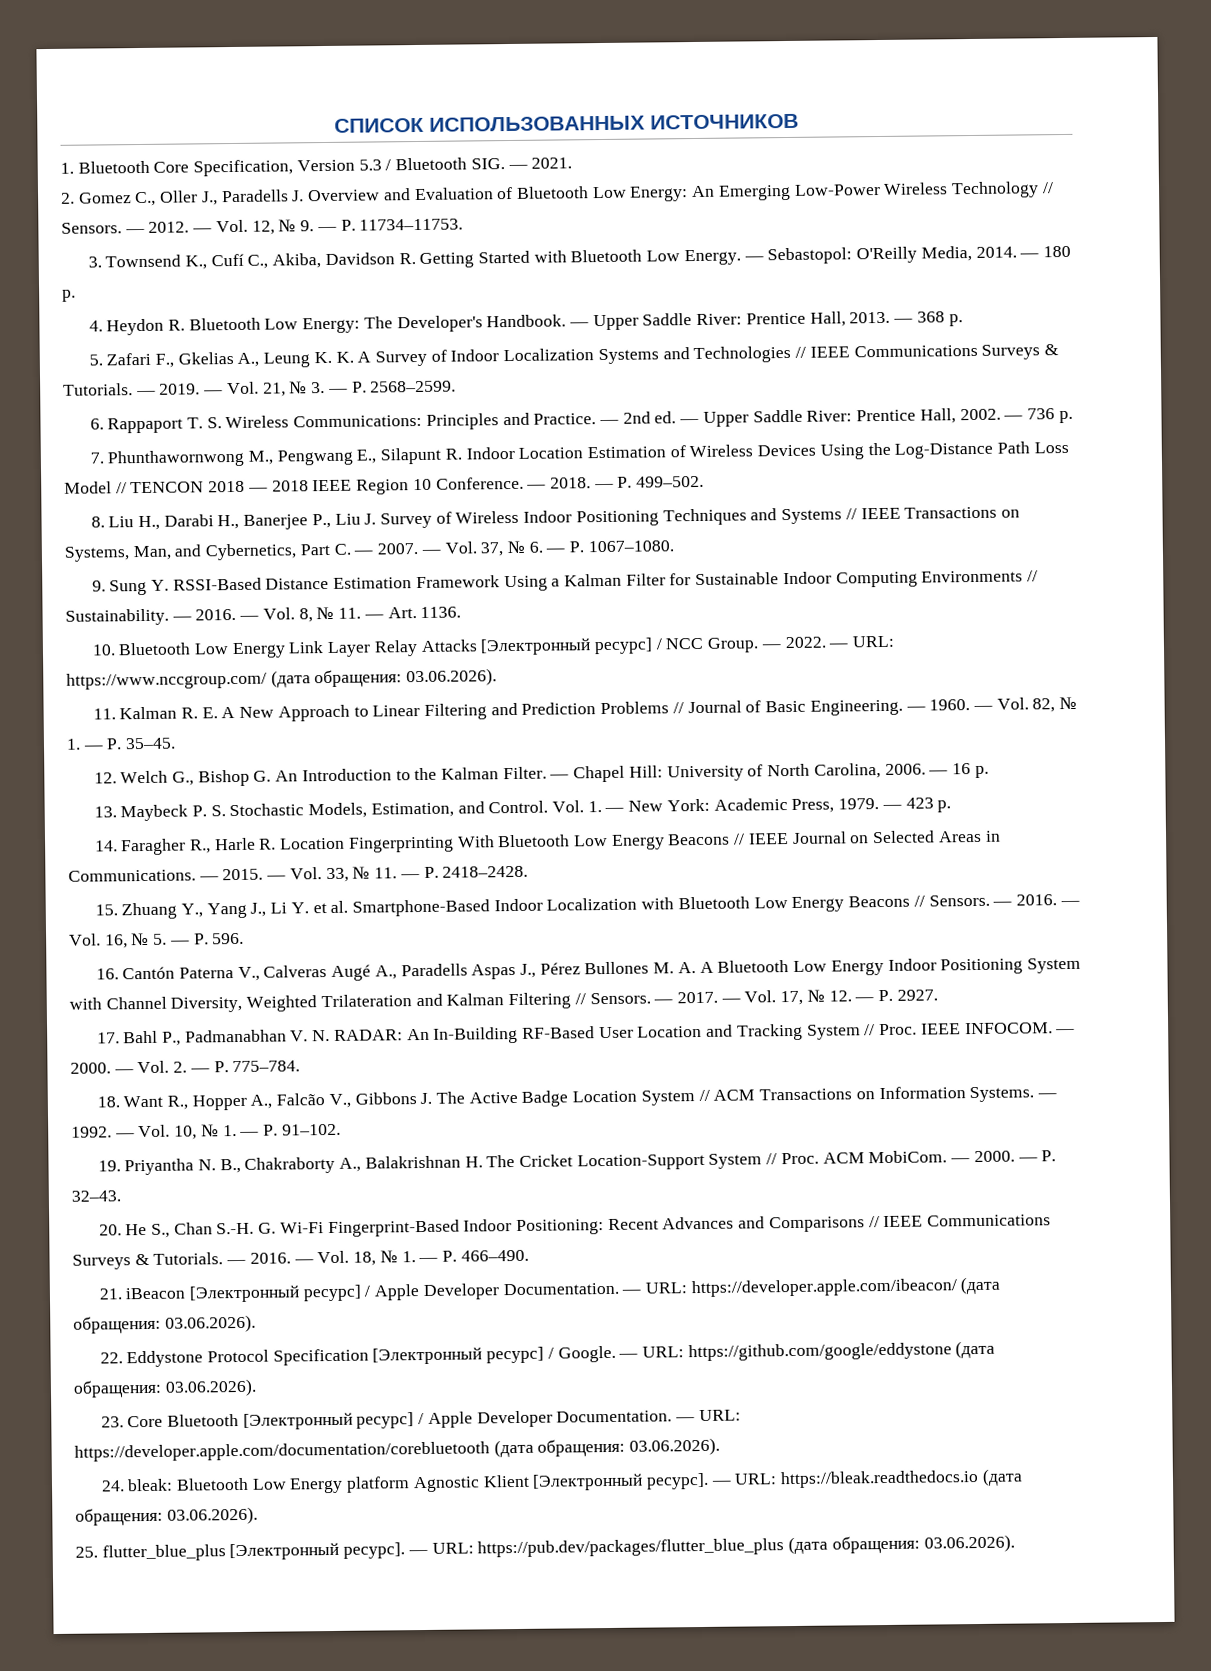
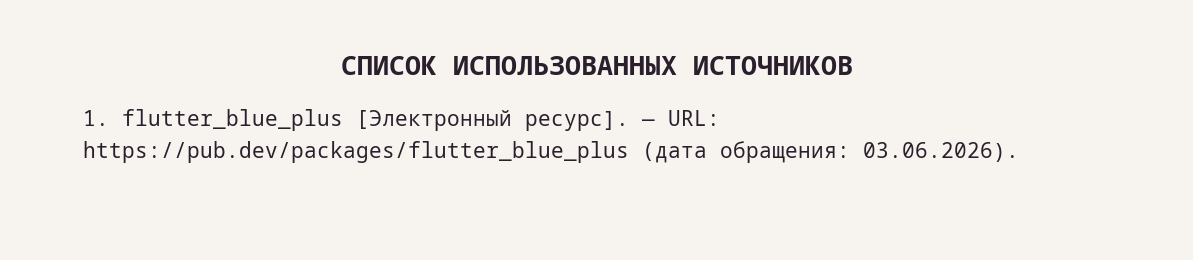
[77,157,573,177] [61,181,1054,207] [61,218,464,235] [87,245,1072,270] [62,289,76,302] [88,311,963,336] [88,344,1060,368] [63,380,457,397] [89,408,1073,434] [89,441,1069,468] [64,475,705,495] [90,506,1021,531] [64,540,674,562] [91,570,1039,596] [65,606,462,626] [91,635,895,659] [66,668,498,690] [92,696,1078,722] [66,737,177,750] [93,763,989,787] [93,797,952,822] [94,830,1001,856] [68,865,529,883] [94,894,1080,920] [69,932,245,949] [95,957,1082,981] [69,989,938,1013] [96,1022,1076,1046] [70,1060,301,1074] [96,1086,1058,1111] [71,1123,341,1140] [97,1150,1057,1176] [71,1190,121,1202] [98,1214,1052,1238] [72,1249,529,1270] [98,1276,1001,1303] [73,1314,256,1334] [99,1340,996,1368] [73,1378,257,1398] [100,1409,741,1430] [74,1437,721,1462] [100,1468,1023,1494] [75,1506,258,1526] [75,1546,98,1558] Bluetooth Core Specification, Version 5.3 / Bluetooth SIG. — 2021. // 2. Gomez C., Oller J., Paradells J. Overview and Evaluation of Bluetooth Low Energy: An Emerging Low-Power Wireless Technology // Sensors. — 2012. — Vol. 12, № 9. — P. 11734–11753. // 3. Townsend K., Cufí C., Akiba, Davidson R. Getting Started with Bluetooth Low Energy. — Sebastopol: O'Reilly Media, 2014. — 180 p. // 4. Heydon R. Bluetooth Low Energy: The Developer's Handbook. — Upper Saddle River: Prentice Hall, 2013. — 368 p. // 5. Zafari F., Gkelias A., Leung K. K. A Survey of Indoor Localization Systems and Technologies // IEEE Communications Surveys & Tutorials. — 2019. — Vol. 21, № 3. — P. 2568–2599. // 6. Rappaport T. S. Wireless Communications: Principles and Practice. — 2nd ed. — Upper Saddle River: Prentice Hall, 2002. — 736 p. // 7. Phunthawornwong M., Pengwang E., Silapunt R. Indoor Location Estimation of Wireless Devices Using the Log-Distance Path Loss Model // TENCON 2018 — 2018 IEEE Region 10 Conference. — 2018. — P. 499–502. // 8. Liu H., Darabi H., Banerjee P., Liu J. Survey of Wireless Indoor Positioning Techniques and Systems // IEEE Transactions on Systems, Man, and Cybernetics, Part C. — 2007. — Vol. 37, № 6. — P. 1067–1080. // 9. Sung Y. RSSI-Based Distance Estimation Framework Using a Kalman Filter for Sustainable Indoor Computing Environments // Sustainability. — 2016. — Vol. 8, № 11. — Art. 1136. // 10. Bluetooth Low Energy Link Layer Relay Attacks [Электронный ресурс] / NCC Group. — 2022. — URL: https://www.nccgroup.com/ (дата обращения: 03.06.2026). // 11. Kalman R. E. A New Approach to Linear Filtering and Prediction Problems // Journal of Basic Engineering. — 1960. — Vol. 82, № 1. — P. 35–45. // 12. Welch G., Bishop G. An Introduction to the Kalman Filter. — Chapel Hill: University of North Carolina, 2006. — 16 p. // 13. Maybeck P. S. Stochastic Models, Estimation, and Control. Vol. 1. — New York: Academic Press, 1979. — 423 p. // 14. Faragher R., Harle R. Location Fingerprinting With Bluetooth Low Energy Beacons // IEEE Journal on Selected Areas in Communications. — 2015. — Vol. 33, № 11. — P. 2418–2428. // 15. Zhuang Y., Yang J., Li Y. et al. Smartphone-Based Indoor Localization with Bluetooth Low Energy Beacons // Sensors. — 2016. — Vol. 16, № 5. — P. 596. // 16. Cantón Paterna V., Calveras Augé A., Paradells Aspas J., Pérez Bullones M. A. A Bluetooth Low Energy Indoor Positioning System with Channel Diversity, Weighted Trilateration and Kalman Filtering // Sensors. — 2017. — Vol. 17, № 12. — P. 2927. // 17. Bahl P., Padmanabhan V. N. RADAR: An In-Building RF-Based User Location and Tracking System // Proc. IEEE INFOCOM. — 2000. — Vol. 2. — P. 775–784. // 18. Want R., Hopper A., Falcão V., Gibbons J. The Active Badge Location System // ACM Transactions on Information Systems. — 1992. — Vol. 10, № 1. — P. 91–102. // 19. Priyantha N. B., Chakraborty A., Balakrishnan H. The Cricket Location-Support System // Proc. ACM MobiCom. — 2000. — P. 32–43. // 20. He S., Chan S.-H. G. Wi-Fi Fingerprint-Based Indoor Positioning: Recent Advances and Comparisons // IEEE Communications Surveys & Tutorials. — 2016. — Vol. 18, № 1. — P. 466–490. // 21. iBeacon [Электронный ресурс] / Apple Developer Documentation. — URL: https://developer.apple.com/ibeacon/ (дата обращения: 03.06.2026). // 22. Eddystone Protocol Specification [Электронный ресурс] / Google. — URL: https://github.com/google/eddystone (дата обращения: 03.06.2026). // 23. Core Bluetooth [Электронный ресурс] / Apple Developer Documentation. — URL: https://developer.apple.com/documentation/corebluetooth (дата обращения: 03.06.2026). // 24. bleak: Bluetooth Low Energy platform Agnostic Klient [Электронный ресурс]. — URL: https://bleak.readthedocs.io (дата обращения: 03.06.2026). // 25. -> (109, 118) none

